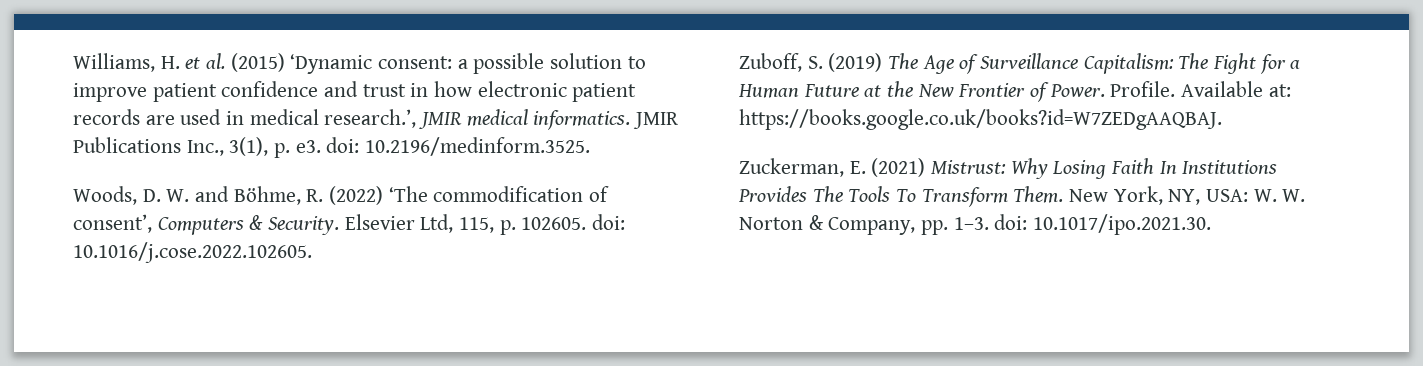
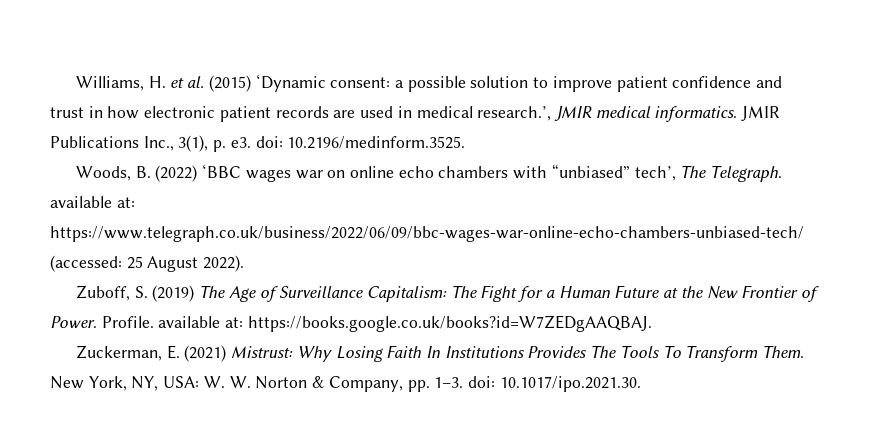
[142,186,610,205] [73,214,626,235] [73,242,312,263] D. W. and Böhme, R. (2022) ‘The commodification of consent’, Computers & Security. Elsevier Ltd, 115, p. 102605. doi: 10.1016/j.cose.2022.102605. -> [135,164,783,182] [50,196,135,208] [50,226,804,242] [50,255,245,272] B. (2022) ‘BBC wages war on online echo chambers with “unbiased” tech’, The Telegraph. available at: https://www.telegraph.co.uk/business/2022/06/09/bbc-wages-war-online-echo-chambers-unbiased-tech/ (accessed: 25 August 2022).
[1181,81,1264,97] Available -> [158,316,221,328] available

